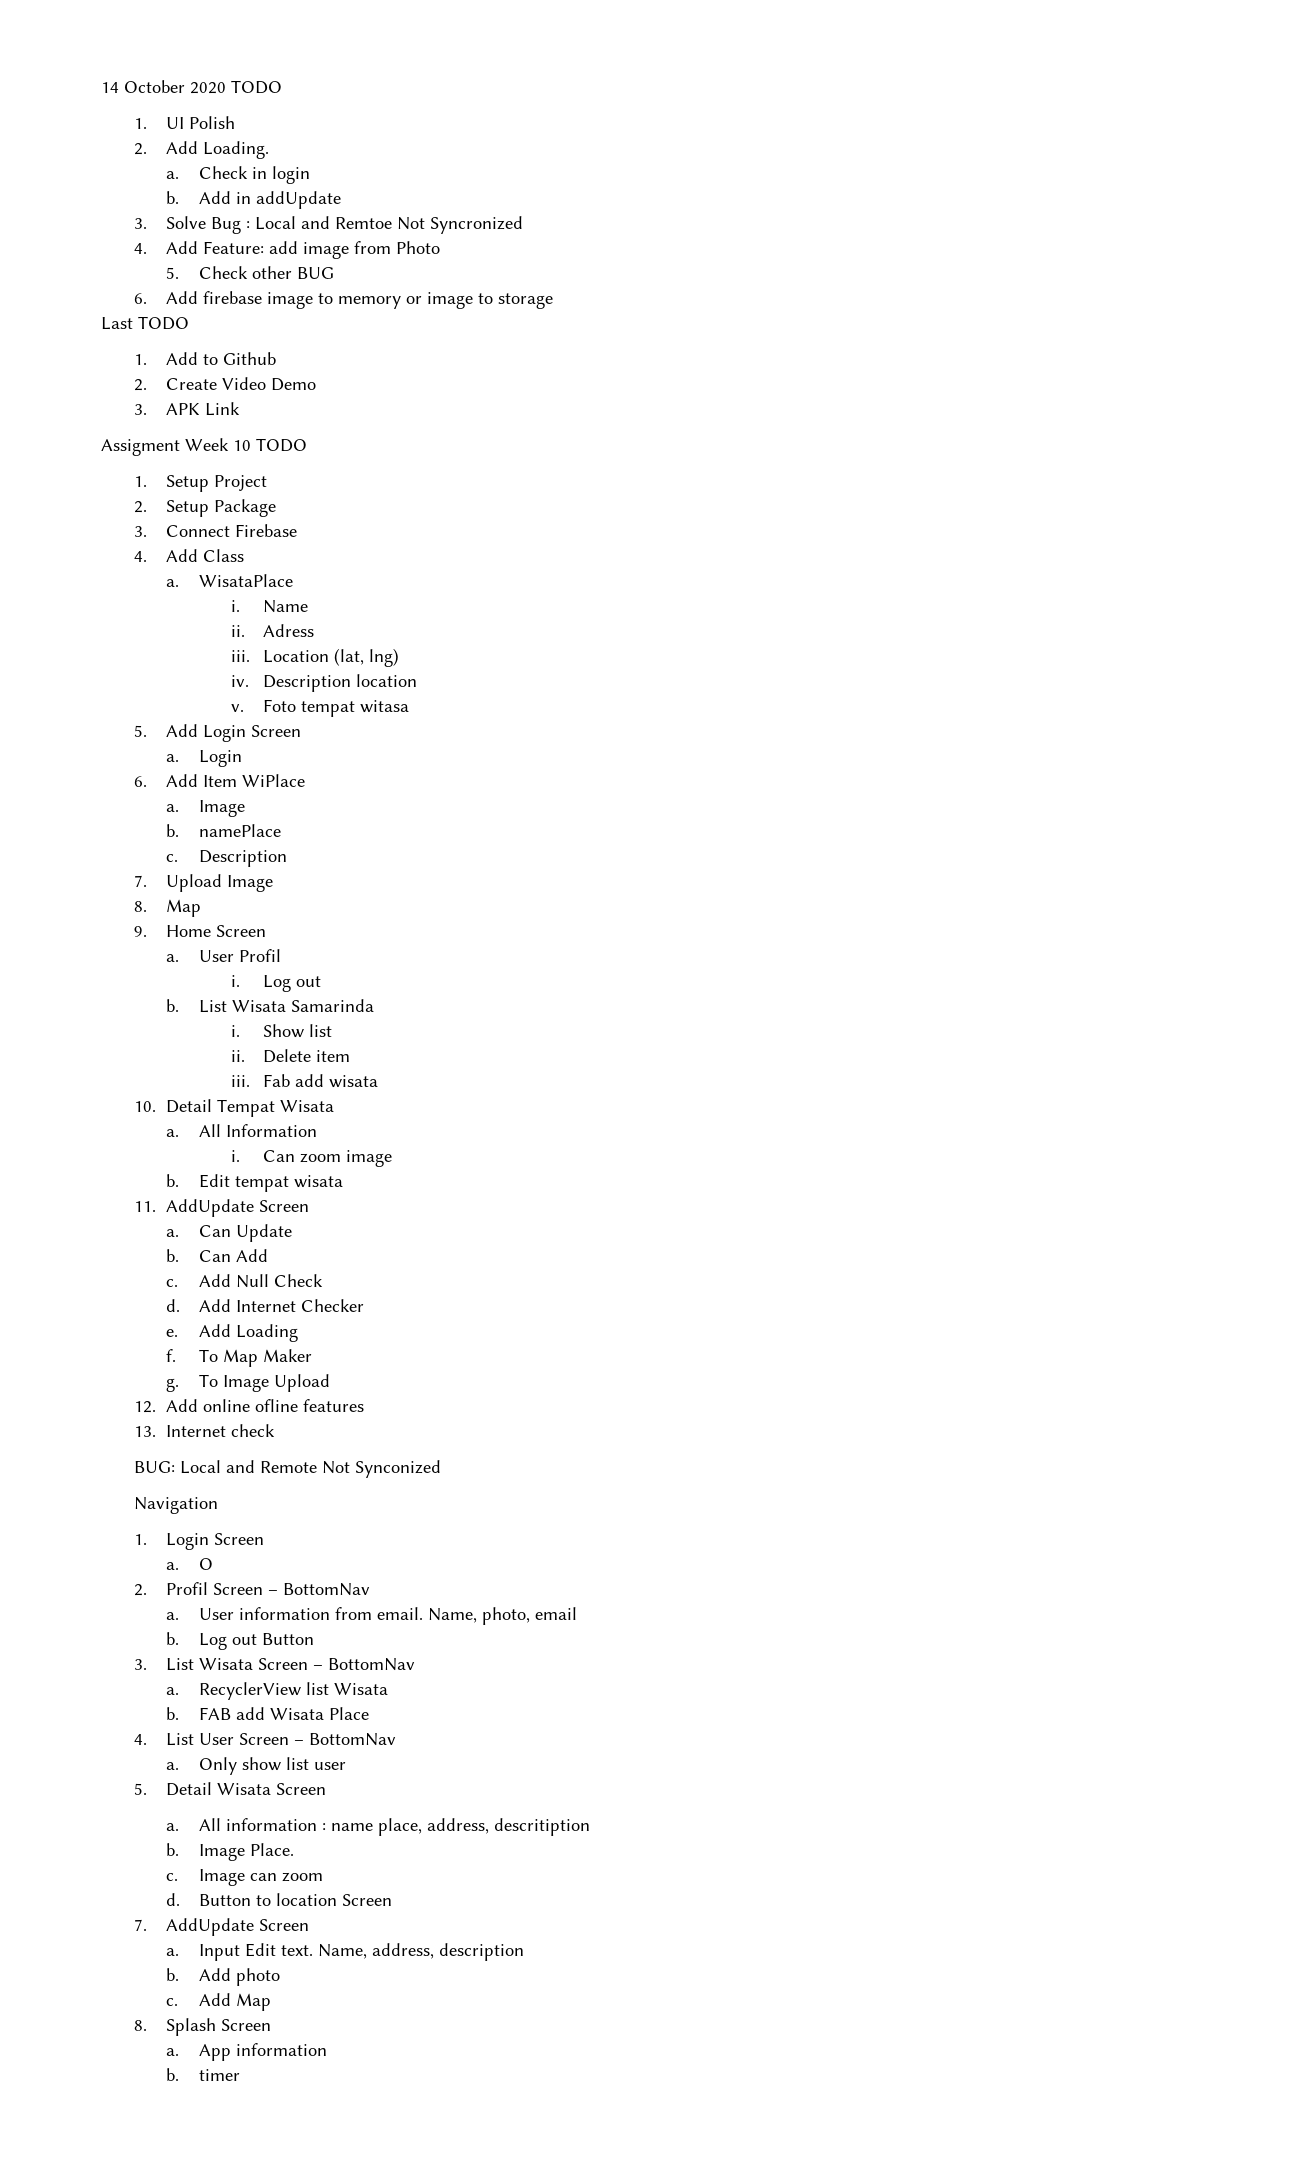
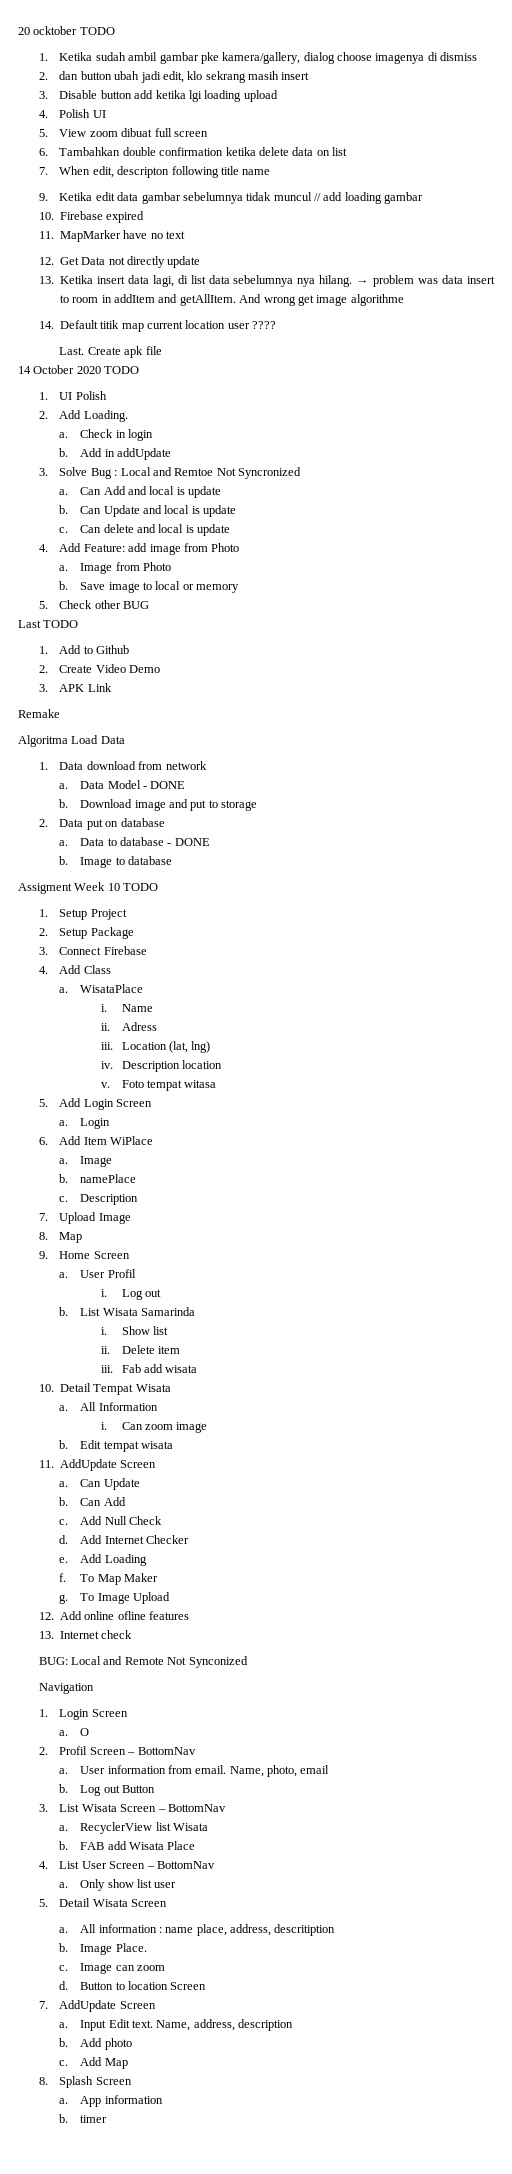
(101, 87) none -> [18,26,115,35] [38,52,478,64] [38,71,310,83] [38,90,278,102] [38,109,106,118] [38,128,208,137] [38,147,348,156] [38,166,271,178] [38,192,424,204] [38,211,145,223] [38,230,186,242] [38,256,201,268] [38,275,496,287] [59,294,404,306] [38,320,277,332] [59,346,162,358] 20 ocktober TODO // 1. Ketika sudah ambil gambar pke kamera/gallery, dialog choose imagenya di dismiss // 2. dan button ubah jadi edit, klo sekrang masih insert // 3. Disable button add ketika lgi loading upload // 4. Polish UI // 5. View zoom dibuat full screen // 6. Tambahkan double confirmation ketika delete data on list // 7. When edit, descripton following title name // 9. Ketika edit data gambar sebelumnya tidak muncul // add loading gambar // 10. Firebase expired // 11. MapMarker have no text // 12. Get Data not directly update // 13. Ketika insert data lagi, di list data sebelumnya nya hilang. → problem was data insert to room in addItem and getAllItem. And wrong get image algorithme // 14. Default titik map current location user ???? // Last. Create apk file //
(523, 225) none -> [59,486,222,498] [59,505,237,517] [59,524,231,536] // a. Can Add and local is update // b. Can Update and local is update // c. Can delete and local is update
[165,266,334,279] [133,291,553,309] 5. Check other BUG // 6. Add firebase image to memory or image to storage -> [59,562,171,574] [59,581,240,593] [38,600,150,609] a. Image from Photo // b. Save image to local or memory // 5. Check other BUG
(240, 409) none -> [18,709,60,718] [18,735,125,747] [38,761,207,770] [59,780,186,789] [59,799,258,811] [38,818,165,830] [59,837,210,846] [59,856,172,868] // Remake // Algoritma Load Data // 1. Data download from network // a. Data Model - DONE // b. Download image and put to storage // 2. Data put on database // a. Data to database - DONE // b. Image to database

